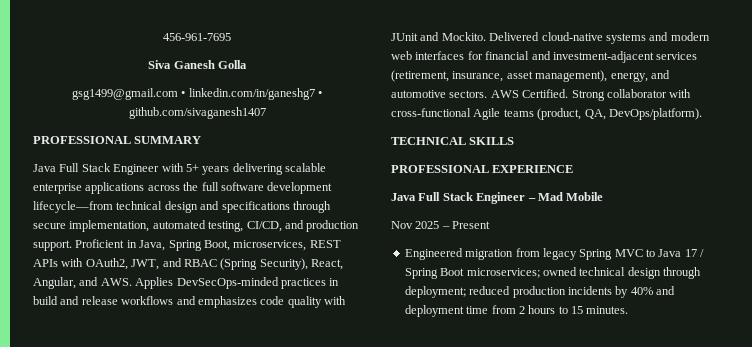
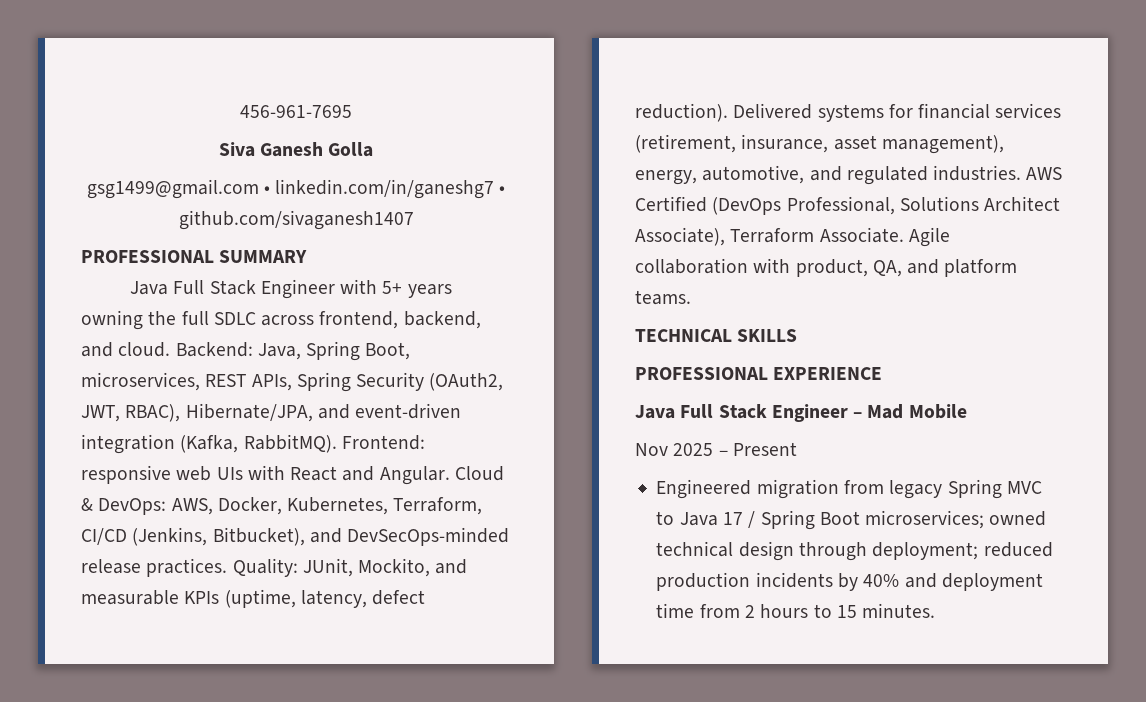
[232,163,326,175] [33,182,333,194] [33,201,331,213] [33,220,360,232] [33,239,137,251] delivering scalable enterprise applications across the full software development lifecycle—from technical design and specifications through secure implementation, automated testing, CI/CD, and production support. Proficient in -> [81,310,481,330] [81,342,253,357] owning the full SDLC across frontend, backend, and cloud. Backend:
[33,258,343,270] [33,277,340,289] [33,296,346,308] [391,32,710,44] [391,51,654,63] APIs with OAuth2, JWT, and RBAC (Spring Security), React, Angular, and AWS. Applies DevSecOps-minded practices in build and release workflows and emphasizes code quality with JUnit and Mockito. Delivered cloud-native systems and modern web interfaces for financial and investment-adjacent -> [251,372,504,392] [81,403,462,422] [81,434,425,454] [81,465,504,485] [81,497,483,515] [81,527,510,546] [81,558,468,577] [81,589,426,608] [635,103,991,122] APIs, Spring Security (OAuth2, JWT, RBAC), Hibernate/JPA, and event-driven integration (Kafka, RabbitMQ). Frontend: responsive web UIs with React and Angular. Cloud & DevOps: AWS, Docker, Kubernetes, Terraform, CI/CD (Jenkins, Bitbucket), and DevSecOps-minded release practices. Quality: JUnit, Mockito, and measurable KPIs (uptime, latency, defect reduction). Delivered systems for financial
[650,70,670,79] [391,89,692,101] [391,108,702,120] and automotive sectors. AWS Certified. Strong collaborator with cross-functional Agile teams (product, QA, DevOps/platform). -> [702,165,1063,185] [635,196,1061,215] [635,227,950,247] [635,258,1018,277] [635,290,691,305] automotive, and regulated industries. AWS Certified (DevOps Professional, Solutions Architect Associate), Terraform Associate. Agile collaboration with product, QA, and platform teams.

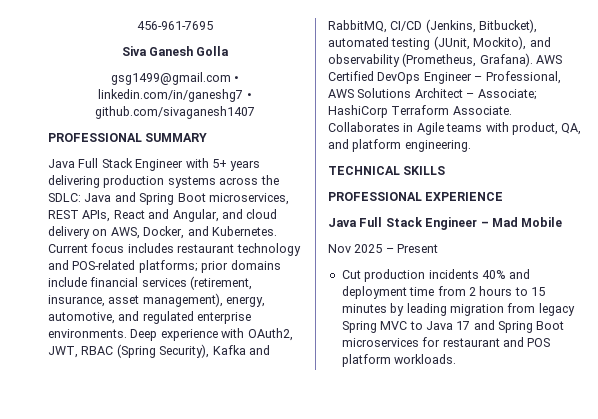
[81,310,481,330] [81,341,411,361] [81,372,504,392] [81,403,462,422] [81,434,425,454] [81,465,504,485] [81,497,483,515] [81,527,510,546] [81,558,468,577] [81,589,426,608] [635,103,913,122] owning the full SDLC across frontend, backend, and cloud. Backend: Java, Spring Boot, microservices, REST APIs, Spring Security (OAuth2, JWT, RBAC), Hibernate/JPA, and event-driven integration (Kafka, RabbitMQ). Frontend: responsive web UIs with React and Angular. Cloud & DevOps: AWS, Docker, Kubernetes, Terraform, CI/CD (Jenkins, Bitbucket), and DevSecOps-minded release practices. Quality: JUnit, Mockito, and measurable KPIs (uptime, latency, defect reduction). Delivered systems for -> [48,175,279,188] [48,192,289,205] [48,209,278,222] [48,226,277,239] [48,243,301,256] [48,260,281,273] [48,277,87,287] delivering production systems across the SDLC: Java and Spring Boot microservices, REST APIs, React and Angular, and cloud delivery on AWS, Docker, and Kubernetes. Current focus includes restaurant technology and POS-related platforms; prior domains include
[933,165,1063,181] [635,196,1061,215] [635,227,950,247] [635,258,748,274] industries. AWS Certified (DevOps Professional, Solutions Architect Associate), Terraform Associate. Agile collaboration -> [197,312,252,324] [48,328,293,341] [48,344,270,358] [328,19,538,33] [328,36,551,50] [328,53,563,67] [328,71,561,84] [328,88,537,100] [328,105,512,118] [328,122,483,135] enterprise environments. Deep experience with OAuth2, JWT, RBAC (Spring Security), Kafka and RabbitMQ, CI/CD (Jenkins, Bitbucket), automated testing (JUnit, Mockito), and observability (Prometheus, Grafana). AWS Certified DevOps Engineer – Professional, AWS Solutions Architect – Associate; HashiCorp Terraform Associate. Collaborates in Agile teams
[635,290,691,305] teams. -> [404,140,471,152] engineering.
[656,479,1042,499] [656,510,1047,530] [656,541,1053,561] Engineered migration from legacy Spring MVC to Java 17 / Spring Boot microservices; owned technical design through deployment; reduced -> [341,270,361,279] Cut
[837,573,858,591] by -> (479, 274) none
[862,603,936,618] minutes. -> [341,303,575,316] [341,320,565,333] [341,337,551,347] [341,354,457,367] minutes by leading migration from legacy Spring MVC to Java 17 and Spring Boot microservices for restaurant and POS platform workloads.

